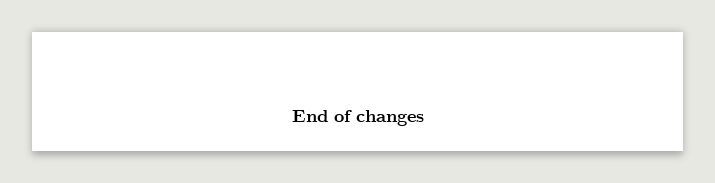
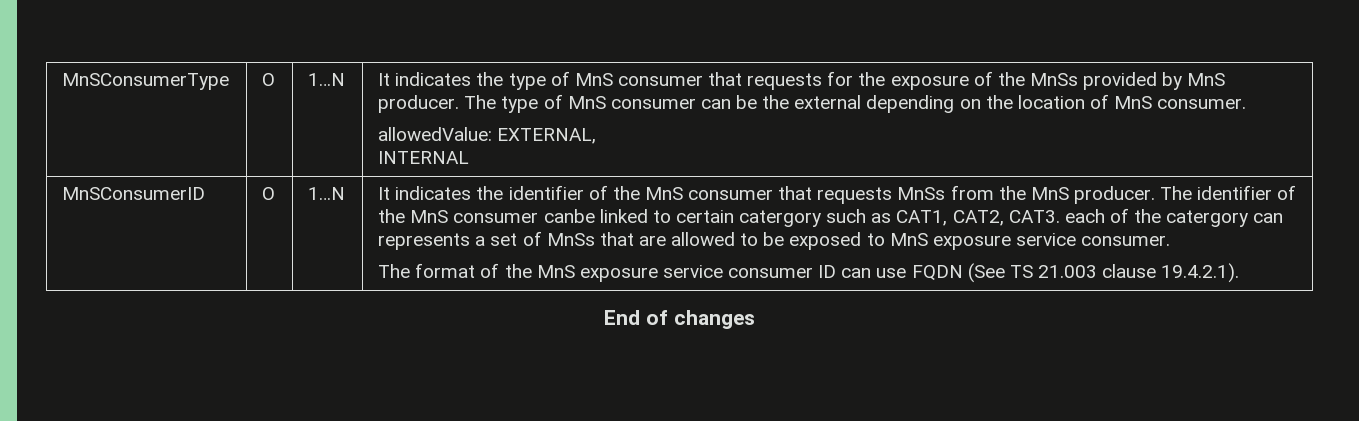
(291, 116) none -> [62,73,230,90] [262,73,276,86] [308,73,346,86] [378,71,1226,90] [378,94,1247,113] [378,127,597,144] [378,151,470,164] [62,187,206,200] [262,187,276,200] [308,187,346,200] [378,185,1297,204] [378,208,1284,227] [378,231,1171,250] [378,263,1240,283] MnSConsumerType | O | 1…N | It indicates the type of MnS consumer that requests for the exposure of the MnSs provided by MnS producer. The type of MnS consumer can be the external depending on the location of MnS consumer. // allowedValue: EXTERNAL, // INTERNAL // MnSConsumerID | O | 1…N | It indicates the identifier of the MnS consumer that requests MnSs from the MnS producer. The identifier of the MnS consumer canbe linked to certain catergory such as CAT1, CAT2, CAT3. each of the catergory can represents a set of MnSs that are allowed to be exposed to MnS exposure service consumer. // The format of the MnS exposure service consumer ID can use FQDN (See TS 21.003 clause 19.4.2.1). //

